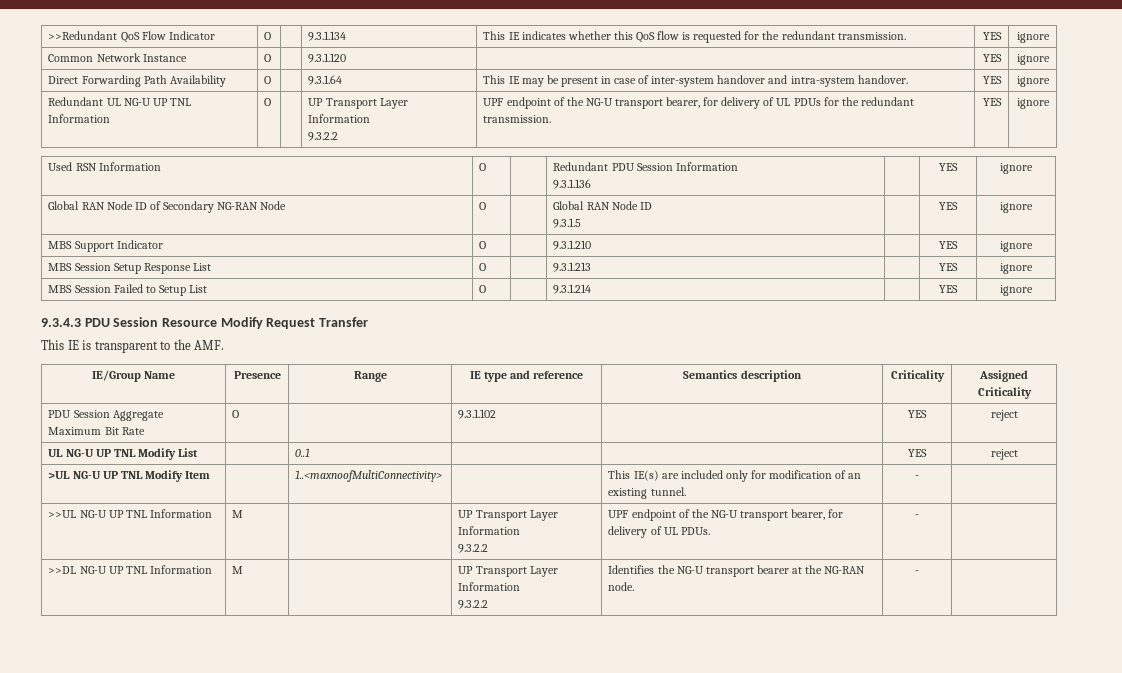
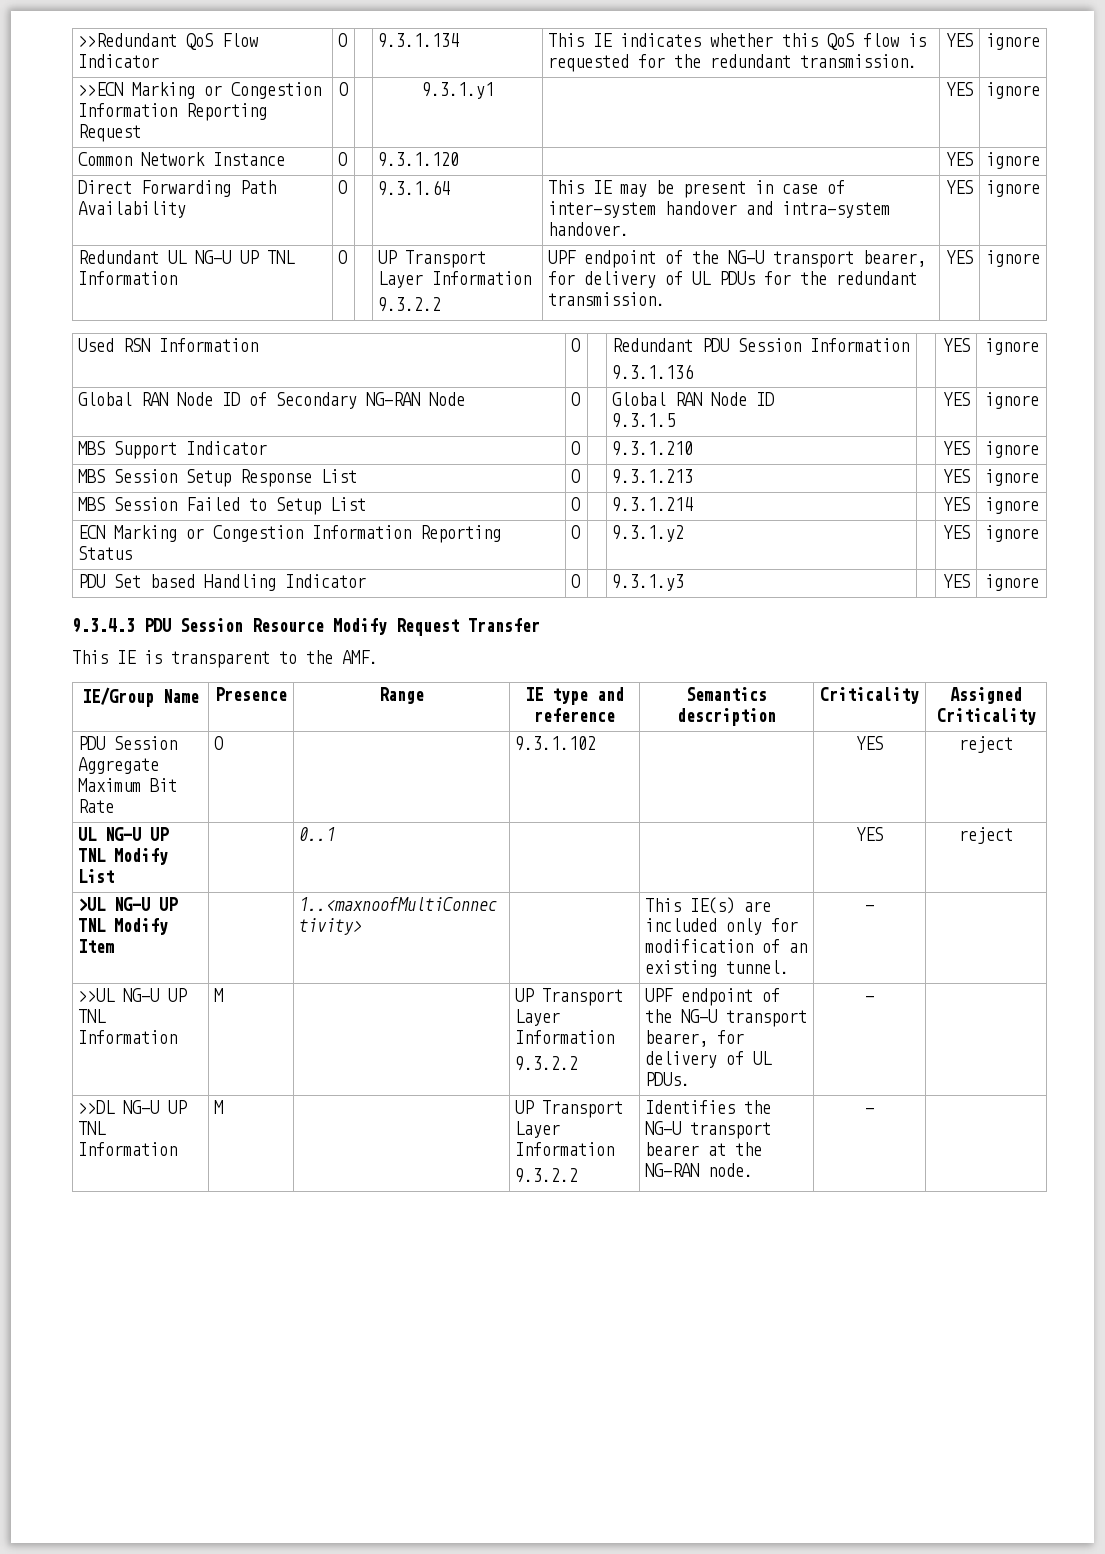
(1050, 37) none -> [77,82,321,99] [77,103,267,121] [77,124,141,142] [339,82,348,96] [421,82,494,99] [946,82,973,96] [986,82,1040,99] // >>ECN Marking or Congestion Information Reporting Request | O | | 9.3.1.y1 | | YES | ignore
(1033, 290) none -> [77,525,501,543] [77,546,132,560] [570,525,580,539] [611,525,684,542] [942,525,970,539] [984,525,1039,542] [77,574,366,591] [570,574,580,588] [611,574,684,591] [942,574,970,588] [984,574,1039,591] // ECN Marking or Congestion Information Reporting Status | O | | 9.3.1.y2 | | YES | ignore // PDU Set based Handling Indicator | O | | 9.3.1.y3 | | YES | ignore

